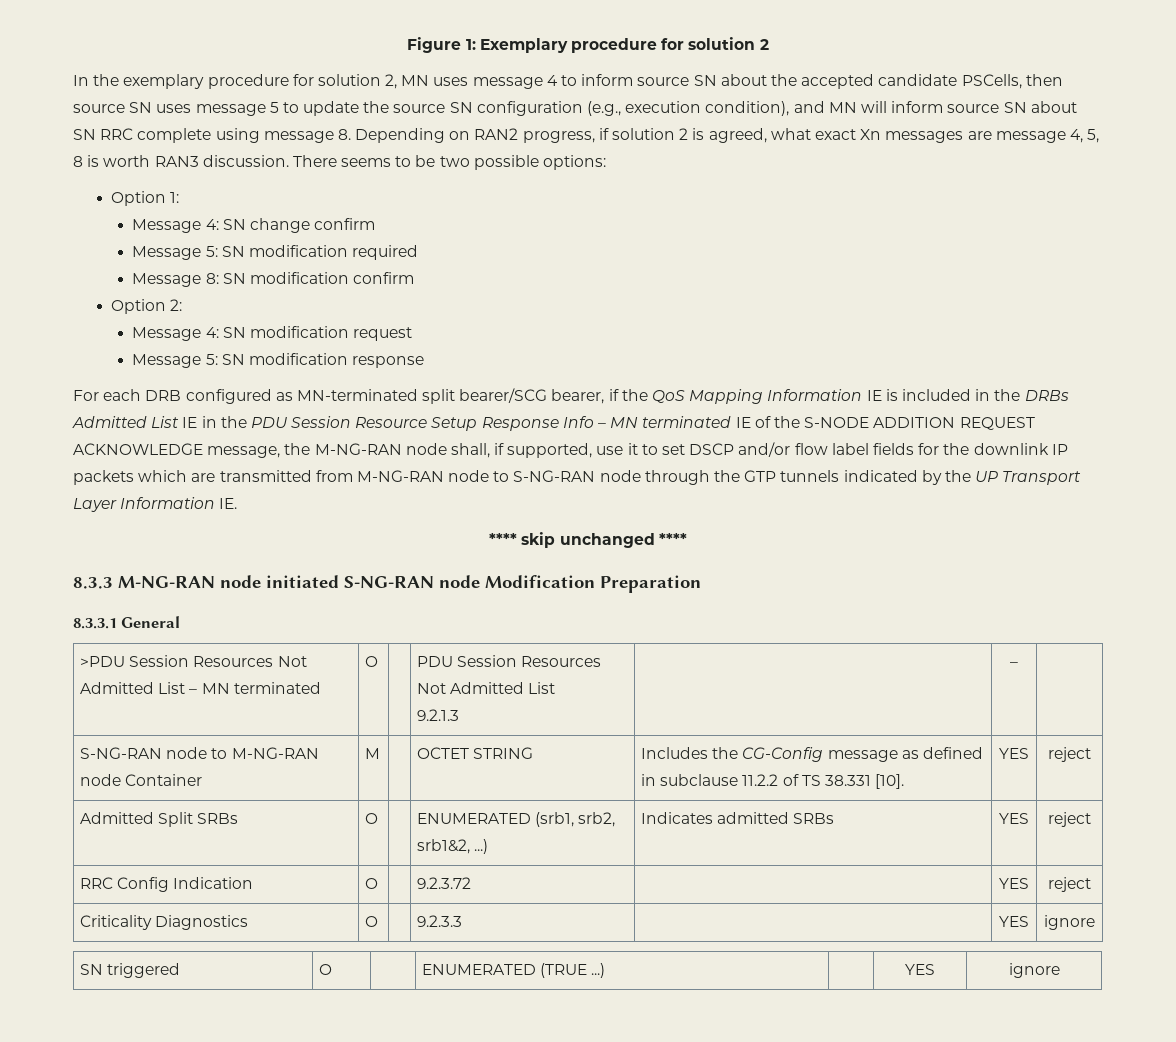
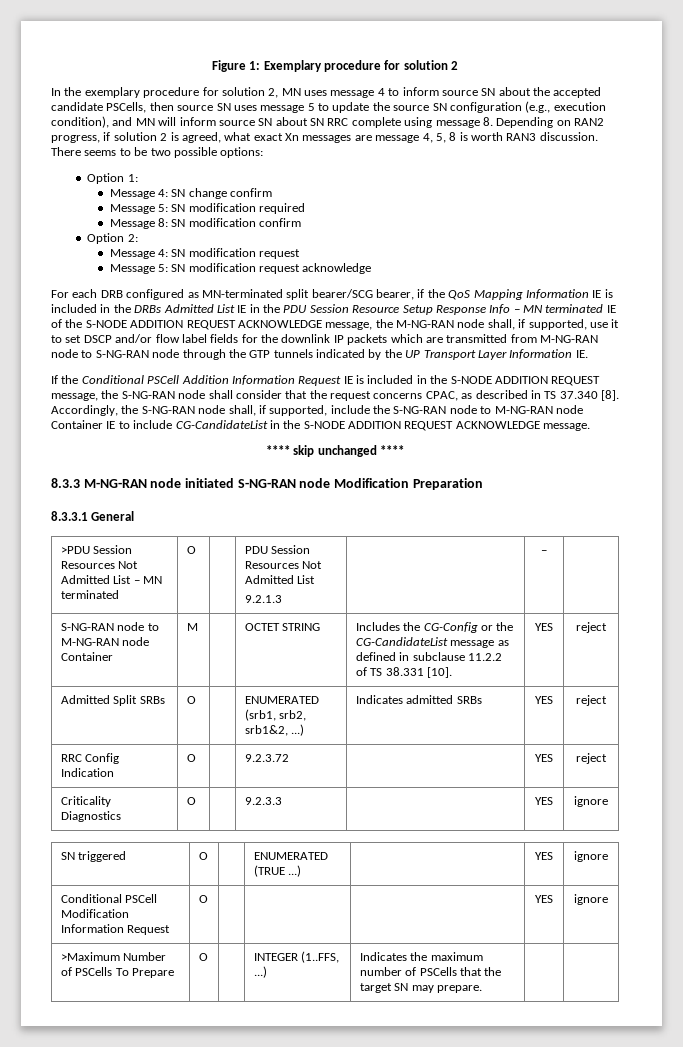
[352,356,425,368] response -> [259,263,372,274] request acknowledge
(238, 503) none -> [51,375,601,386] [51,390,619,401] [51,405,583,416] [51,420,591,431] // If the Conditional PSCell Addition Information Request IE is included in the S-NODE ADDITION REQUEST message, the S-NG-RAN node shall consider that the request concerns CPAC, as described in TS 37.340 [8]. Accordingly, the S-NG-RAN node shall, if supported, include the S-NG-RAN node to M-NG-RAN node Container IE to include CG-CandidateList in the S-NODE ADDITION REQUEST ACKNOWLEDGE message.
(824, 754) none -> [480,622,514,631] [355,637,448,646] or the CG-CandidateList
(1060, 970) none -> [60,894,158,903] [60,909,129,918] [60,924,171,935] [198,895,208,903] [535,895,553,903] [574,894,608,905] [60,952,167,961] [60,967,174,978] [198,953,208,961] [253,951,340,963] [253,966,267,978] [359,952,483,961] [359,967,502,976] [359,983,482,993] // Conditional PSCell Modification Information Request | O | | | | YES | ignore // >Maximum Number of PSCells To Prepare | O | | INTEGER (1..FFS, ...) | Indicates the maximum number of PSCells that the target SN may prepare. | |

